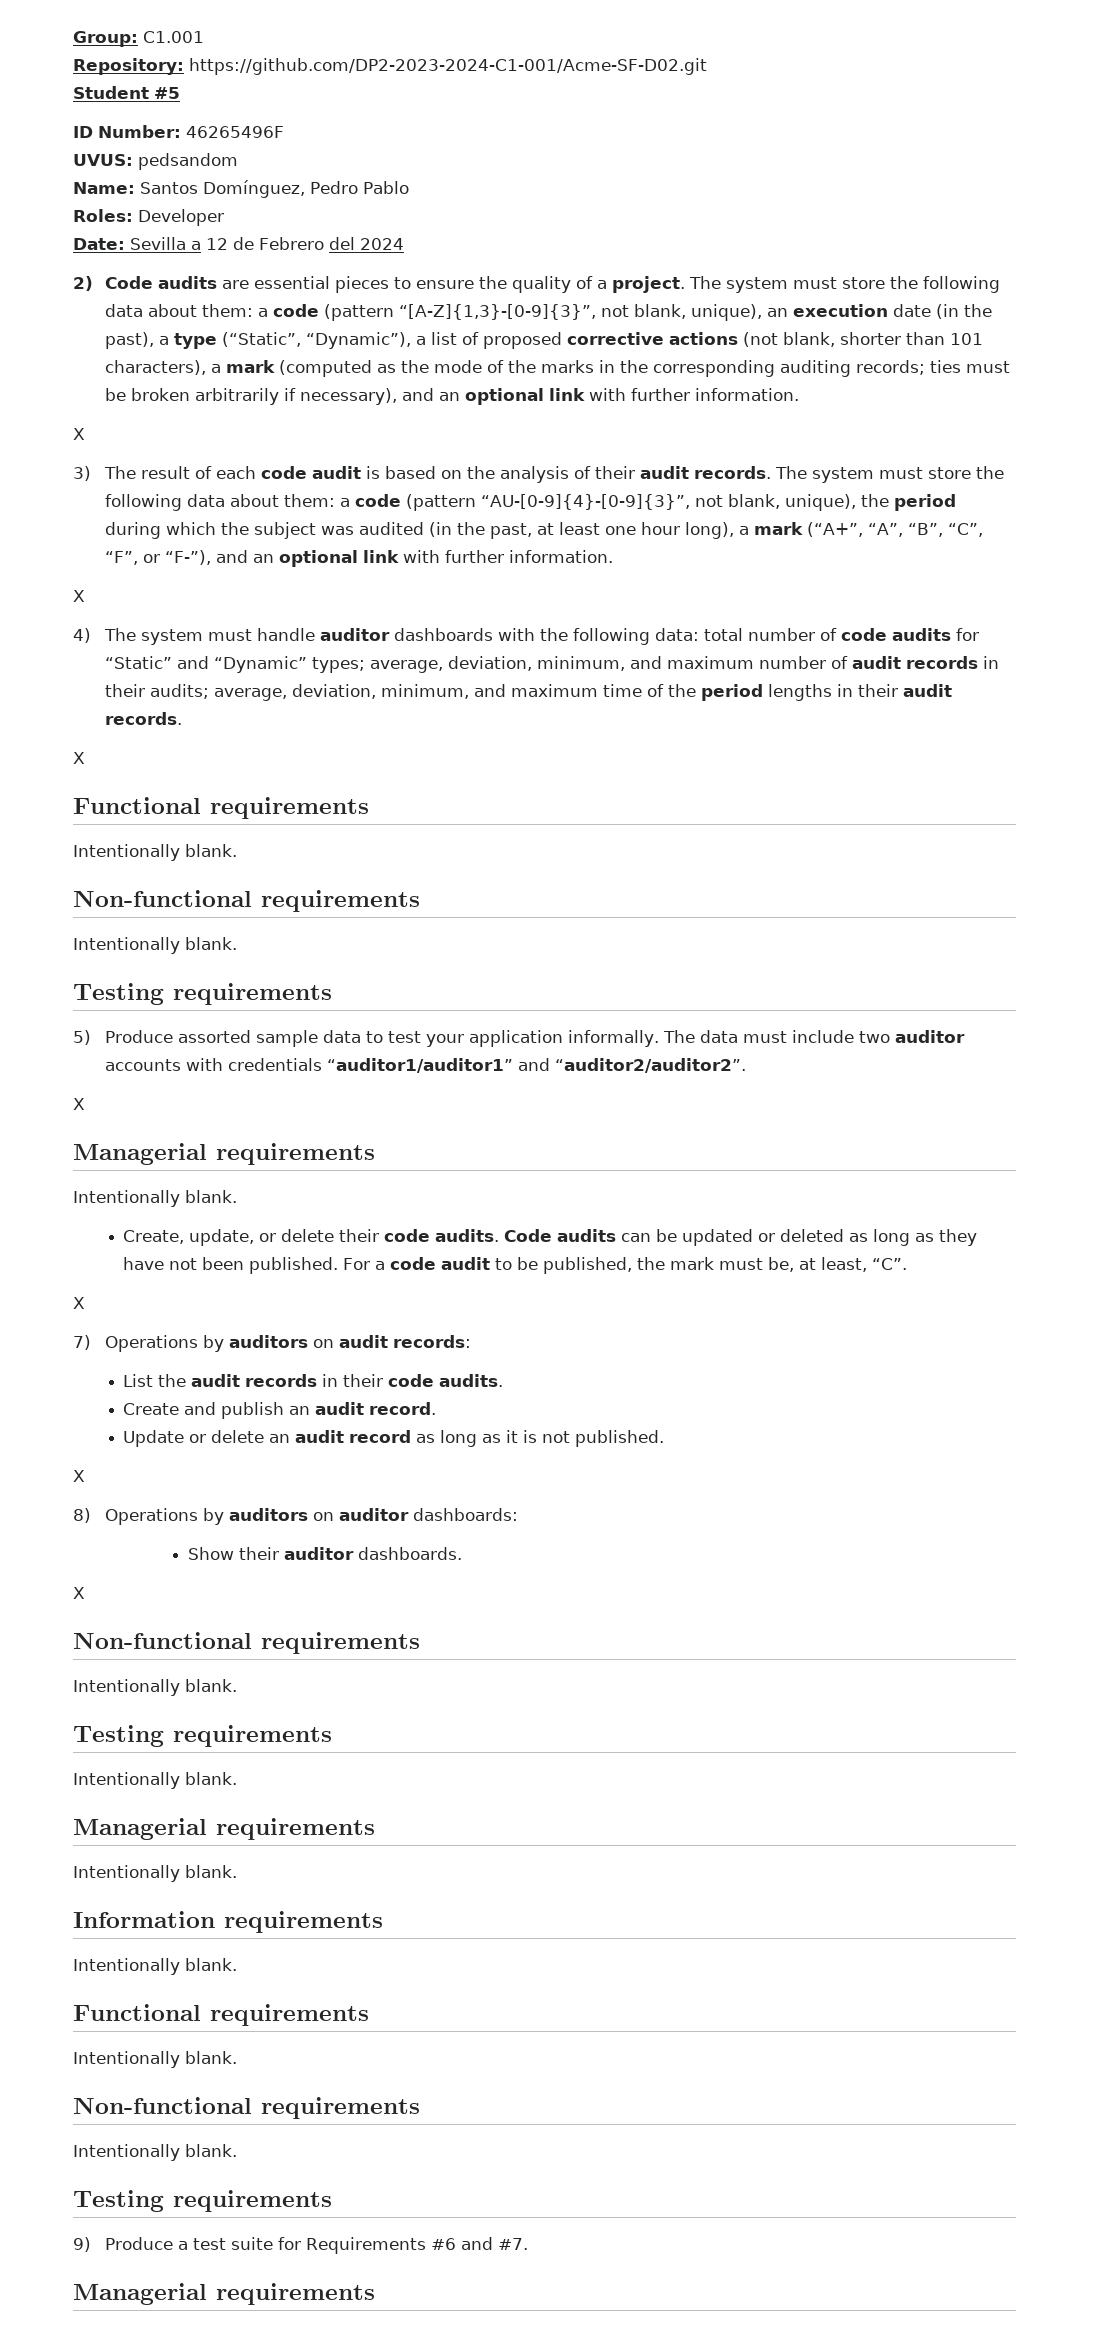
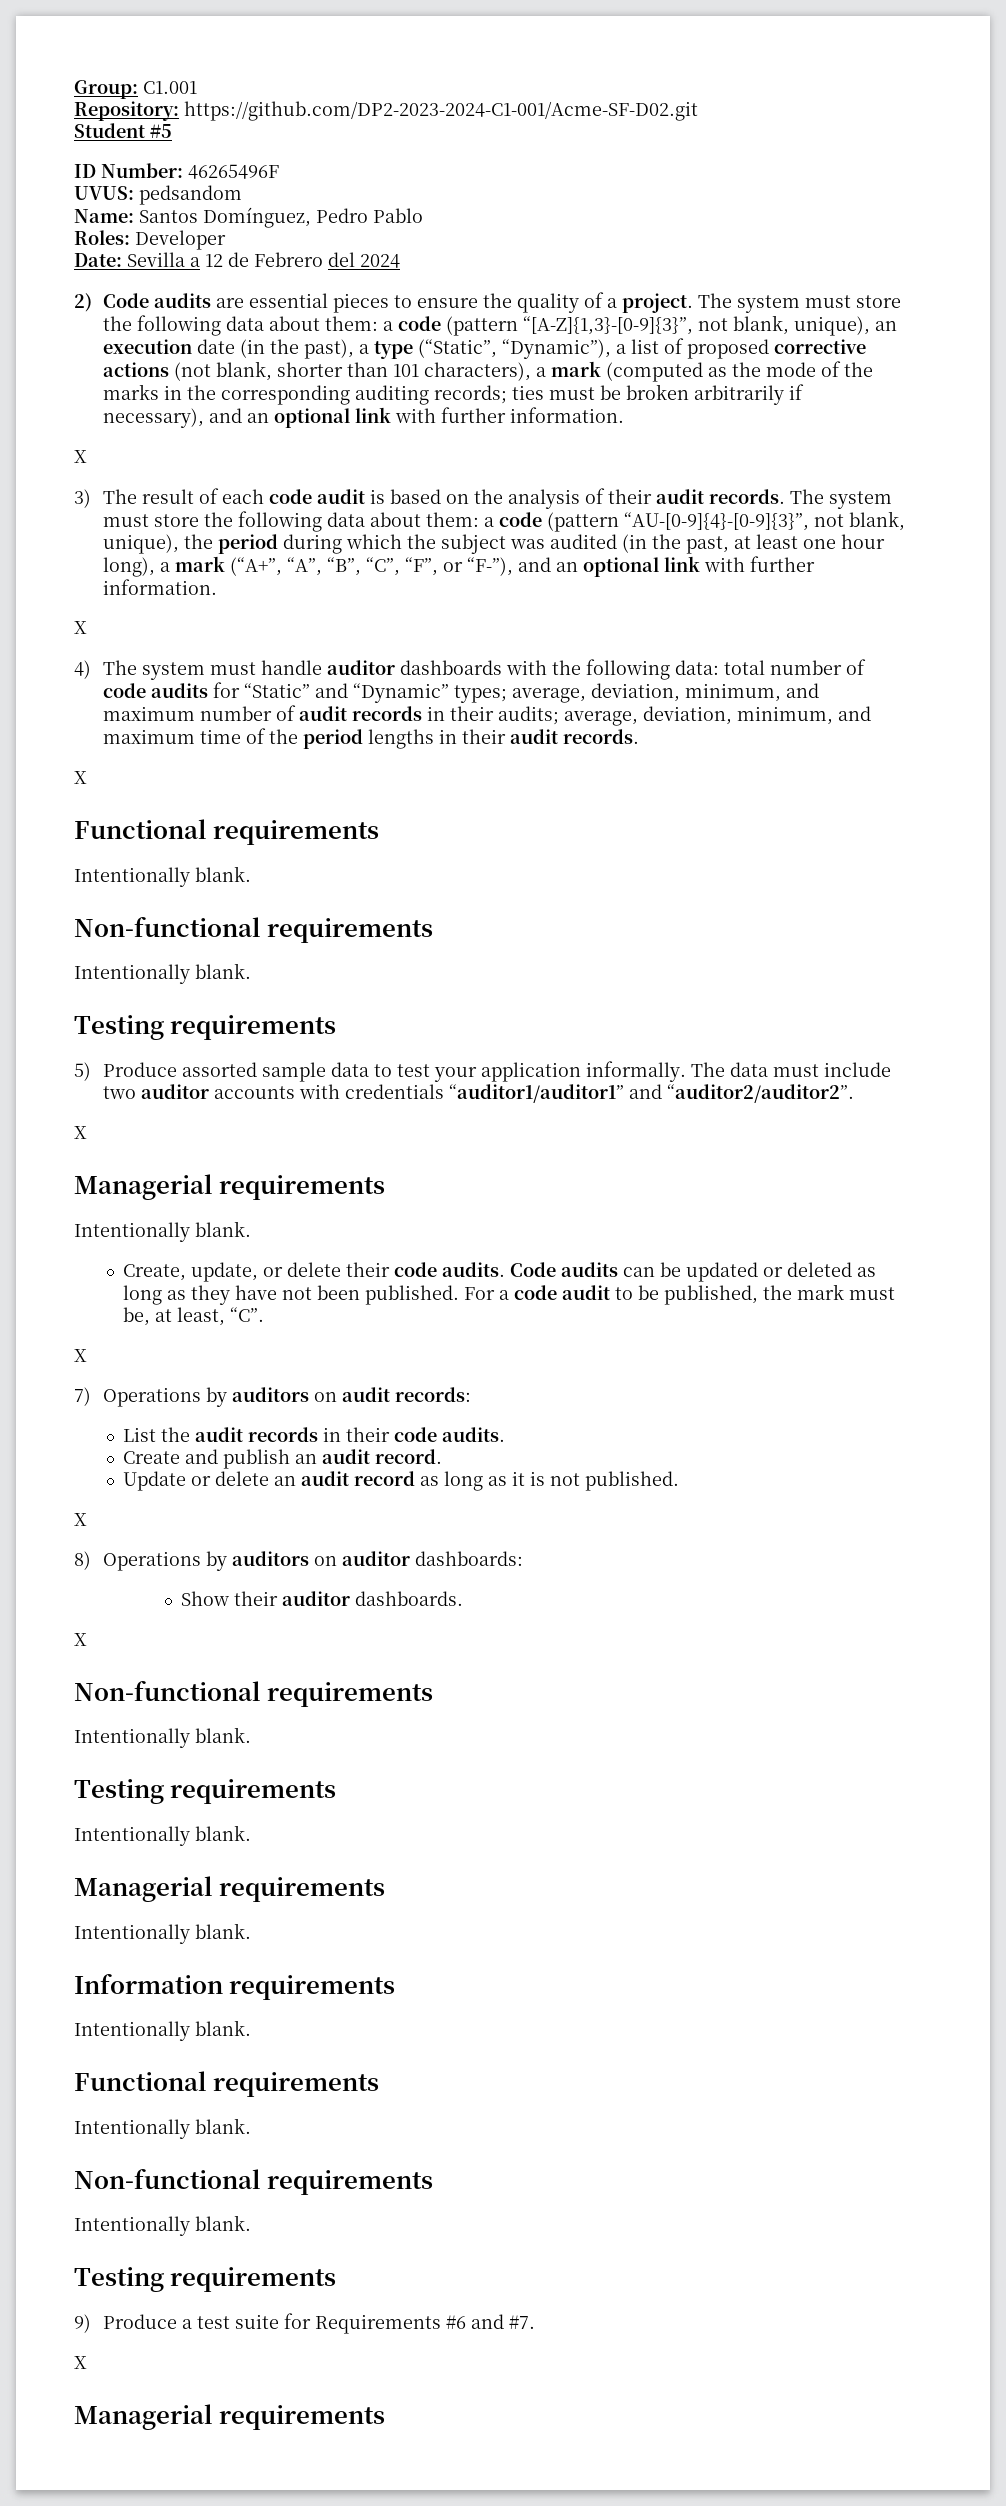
(529, 2244) none -> [74,2356,87,2369] // X

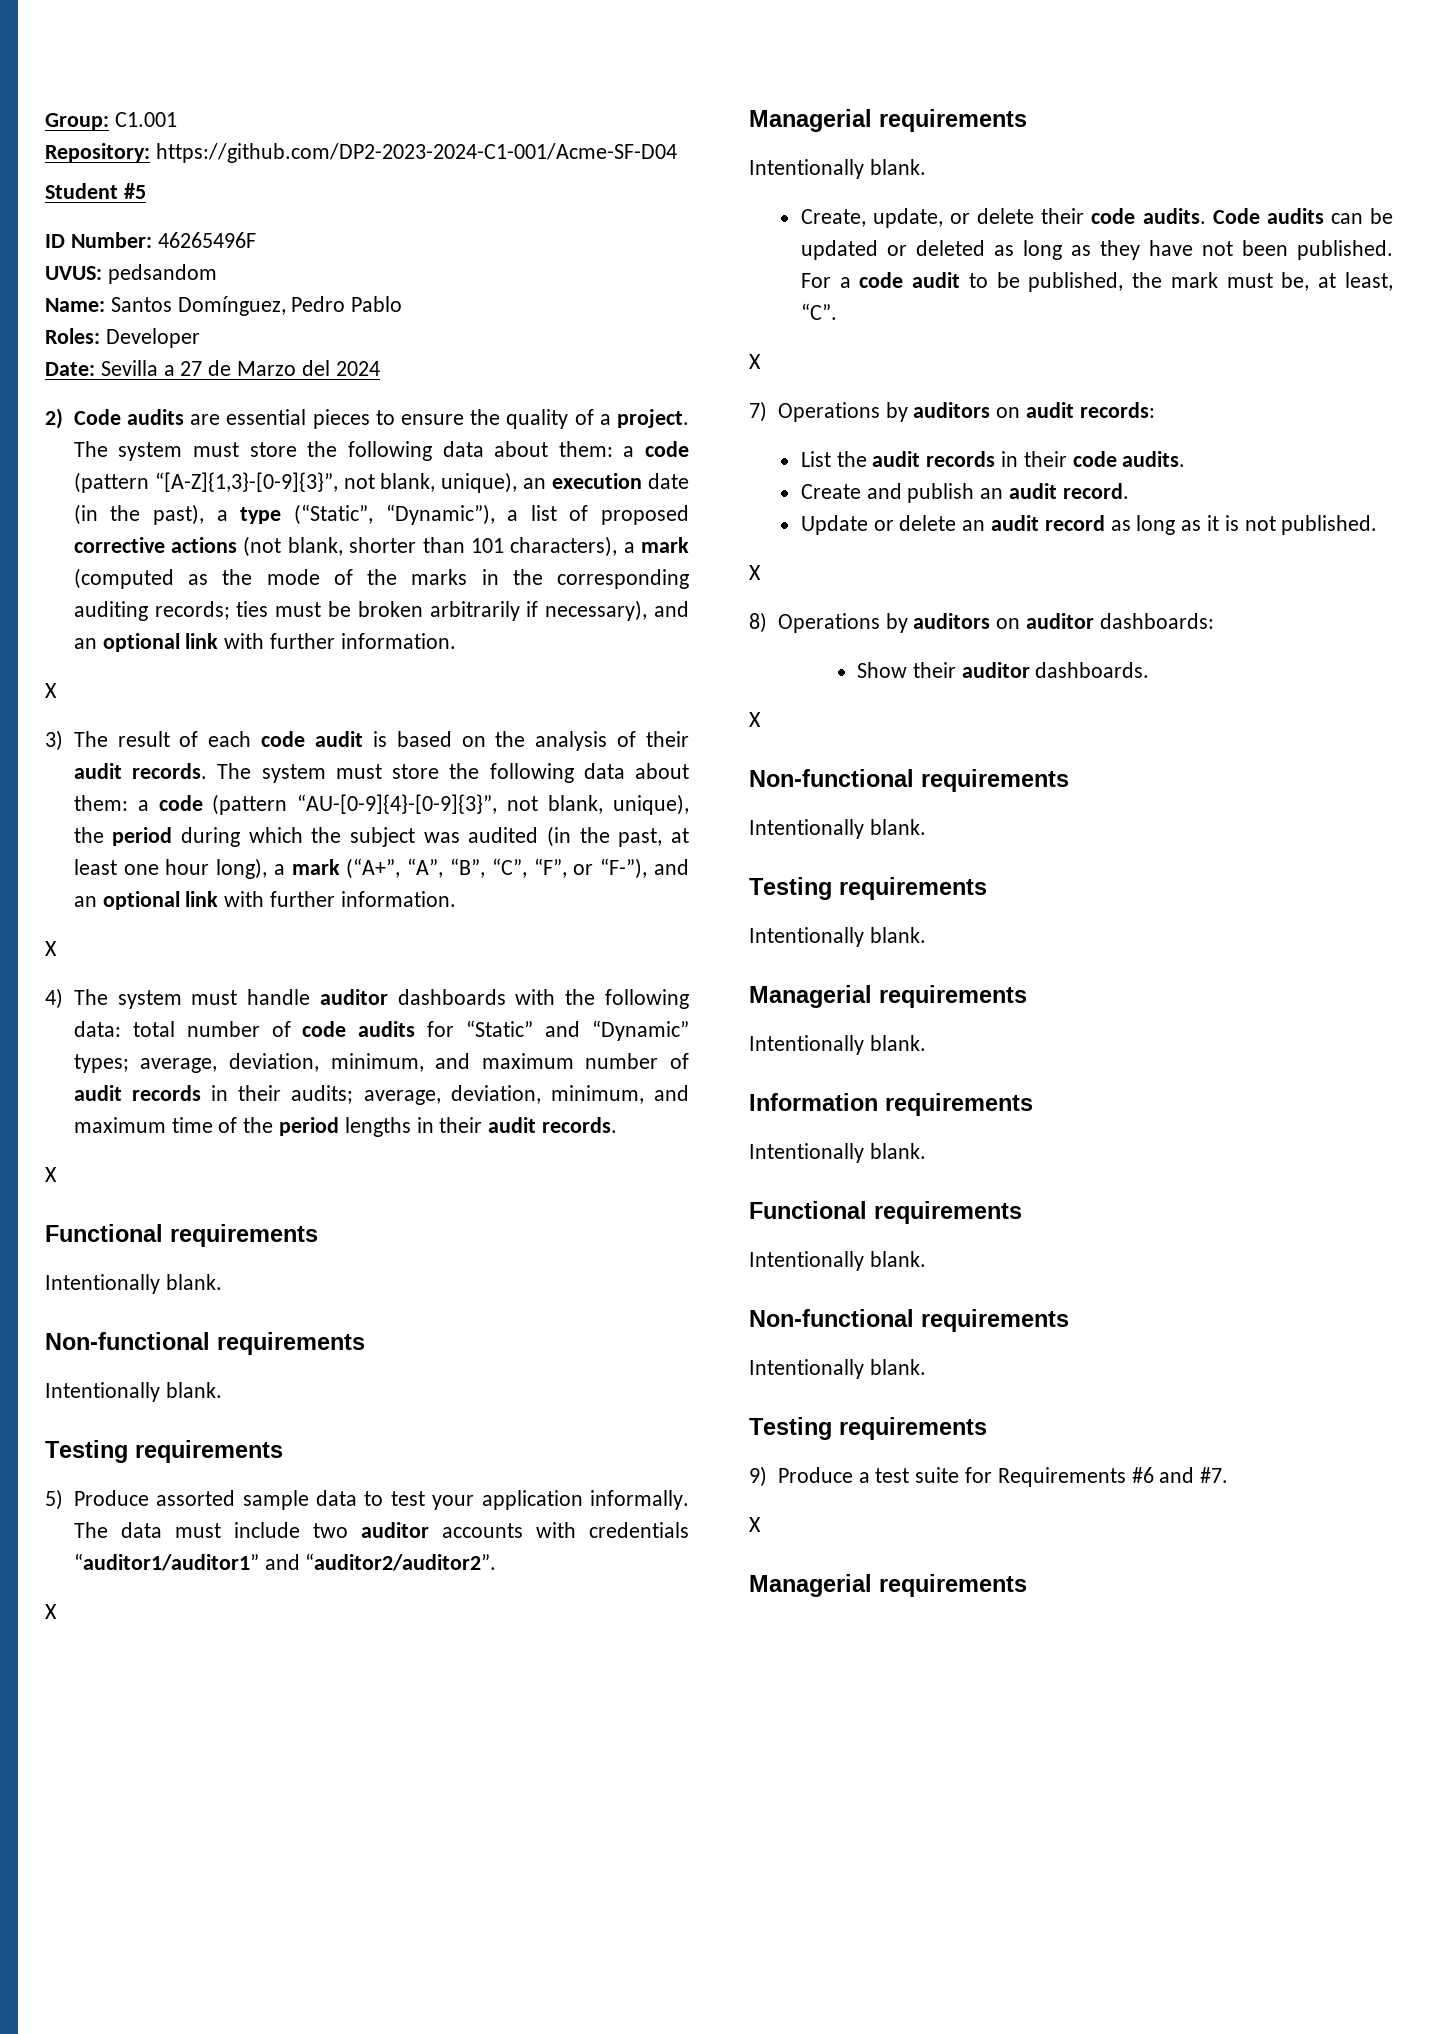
[184,101,698,121] https://github.com/DP2-2023-2024-C1-001/Acme-SF-D02.git -> [155,143,677,163] https://github.com/DP2-2023-2024-C1-001/Acme-SF-D04
[205,252,323,267] 12 de Febrero -> [180,360,297,376] 27 de Marzo

